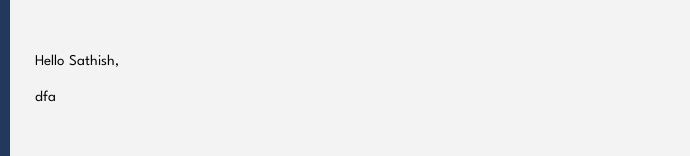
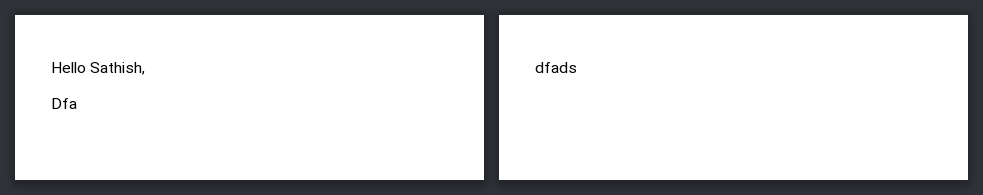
[35,90,56,102] dfa -> [51,98,77,109] [535,62,577,73] Dfa // dfads

